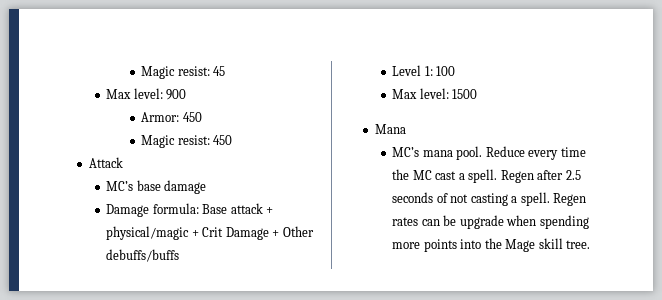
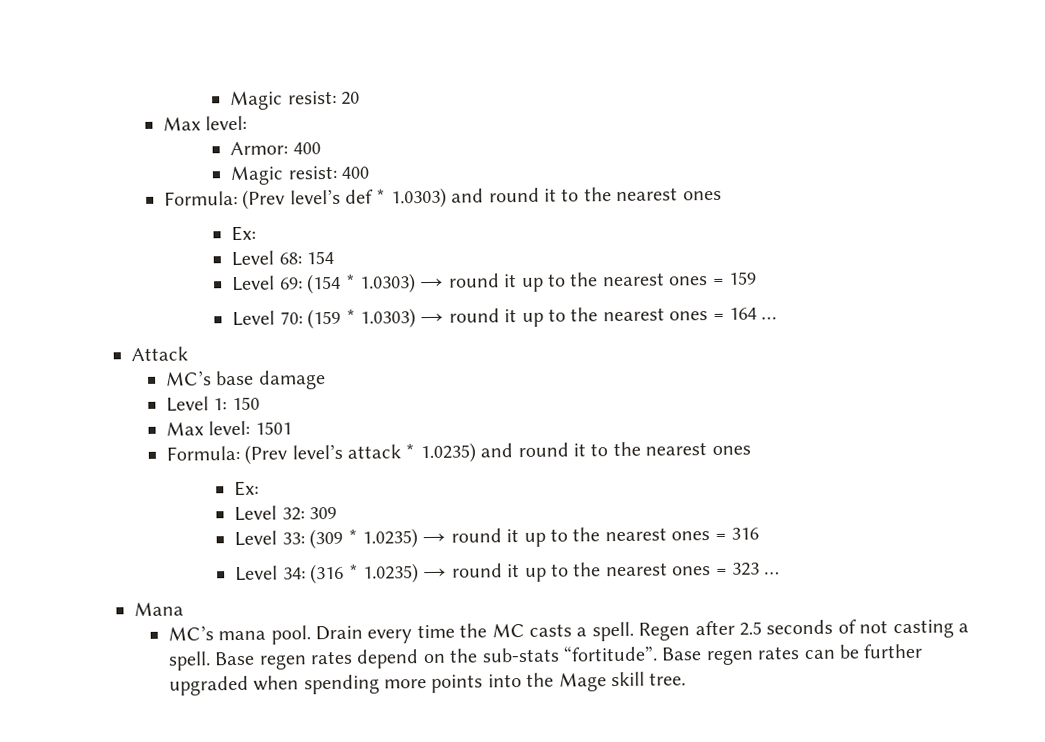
[141,66,226,79] [106,88,187,100] Magic resist: 45 // Max level: 900 -> [230,90,361,111] [162,115,248,131] Magic resist: 20 // Max level:
[182,112,202,122] [141,135,233,148] [88,157,123,168] [106,180,207,194] [106,203,274,217] [106,226,314,240] [106,249,180,262] 450 // Magic resist: 450 // Attack // MC’s base damage // Damage formula: Base attack + physical/magic + Crit Damage + Other debuffs/buffs -> [292,142,321,155] [230,165,370,186] [163,187,722,210] [231,225,257,242] [231,250,335,267] [231,271,758,295] [232,307,778,330] [130,346,188,362] [164,370,326,390] 400 // Magic resist: 400 // Formula: (Prev level’s def * 1.0303) and round it to the nearest ones // Ex: // Level 68: 154 // Level 69: (154 * 1.0303) → round it up to the nearest ones = 159 // Level 70: (159 * 1.0303) → round it up to the nearest ones = 164 … // Attack // MC’s base damage
[436,66,456,76] [392,88,478,99] 100 // Max level: 1500 -> [231,396,260,411] [165,420,292,436] [165,441,751,465] [234,480,260,497] [234,505,338,522] [234,527,760,550] [235,562,781,585] 150 // Max level: 1501 // Formula: (Prev level’s attack * 1.0235) and round it to the nearest ones // Ex: // Level 32: 309 // Level 33: (309 * 1.0235) → round it up to the nearest ones = 316 // Level 34: (316 * 1.0235) → round it up to the nearest ones = 323 …
[485,146,525,157] Reduce -> [314,625,363,641] Drain
[435,171,457,180] cast -> [528,623,572,637] casts
[553,193,587,206] Regen -> [214,645,754,670] Base regen rates depend on the sub-stats “fortitude”. Base regen
[459,215,504,229] upgrade -> [863,643,924,659] [168,675,249,696] further upgraded

